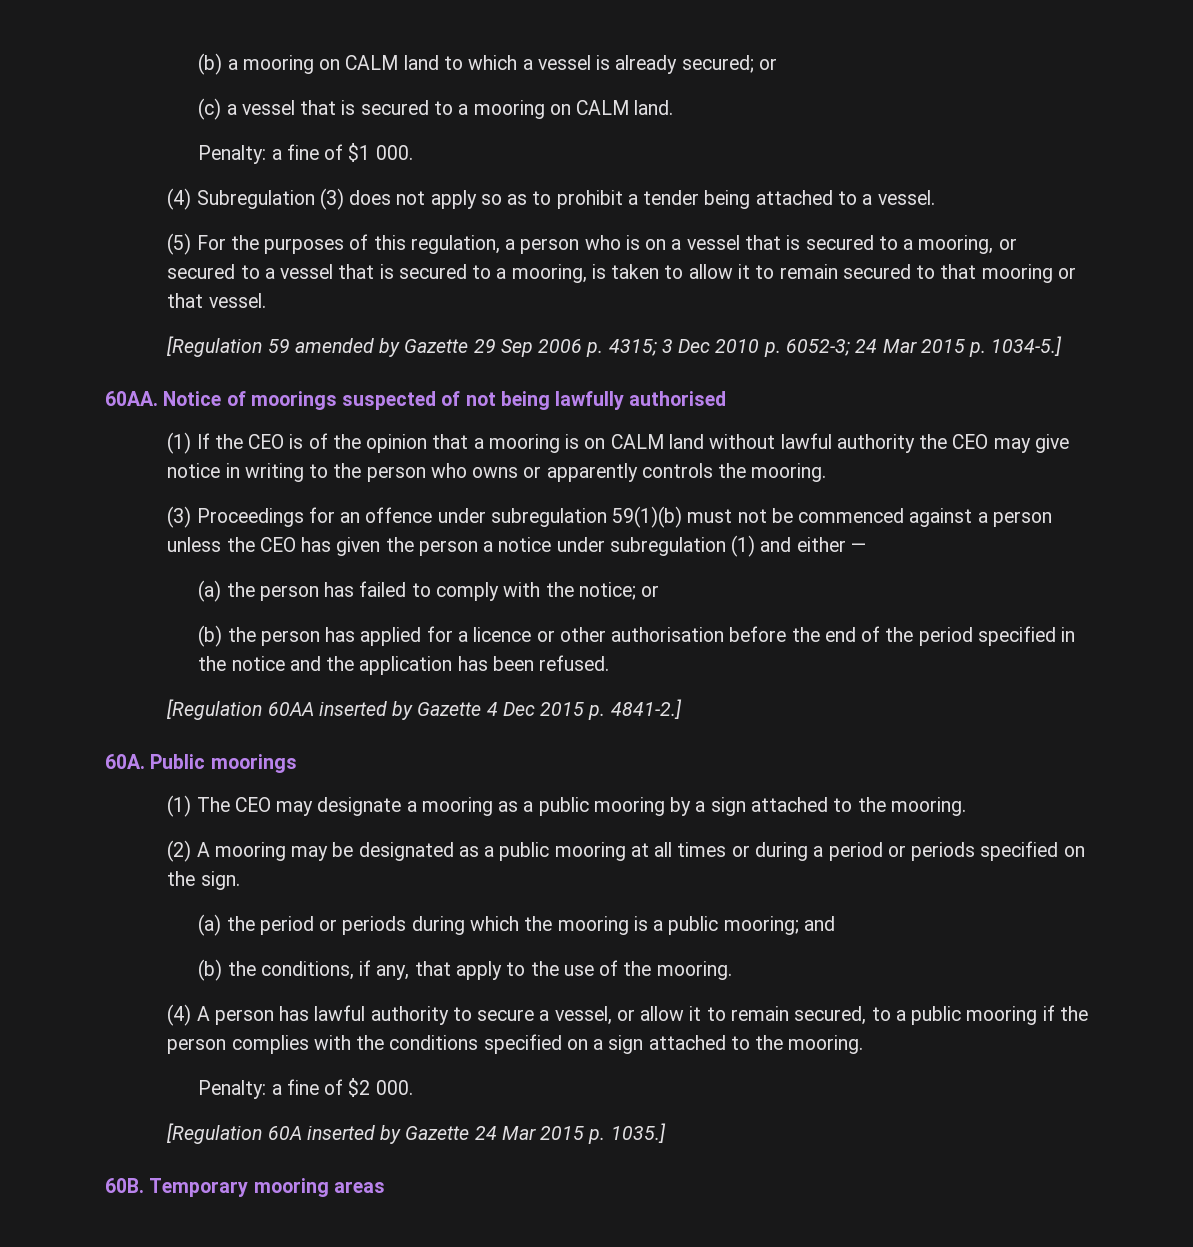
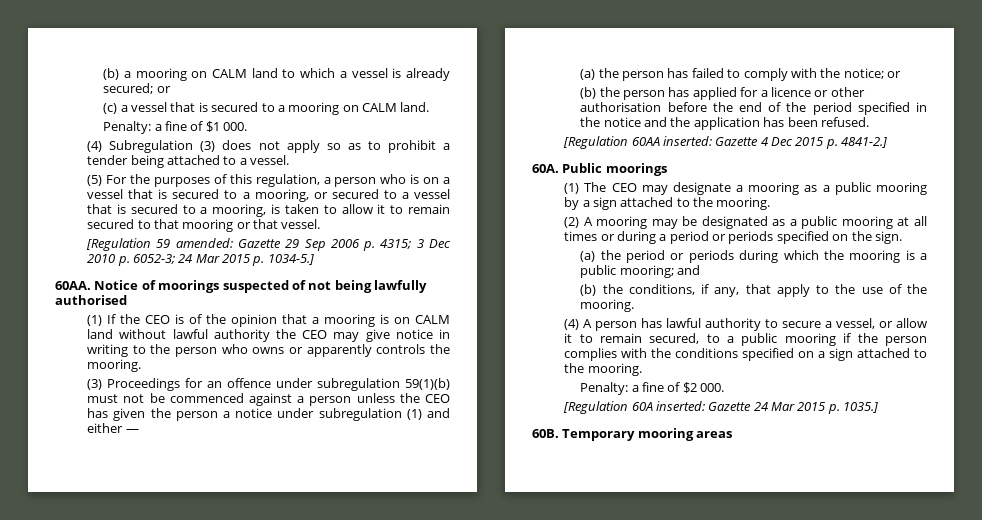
[294,338,401,357] amended by -> [175,238,233,248] amended:
[318,701,414,720] inserted by -> [662,136,712,146] inserted:
[306,1125,402,1144] inserted by -> [655,401,705,411] inserted:

